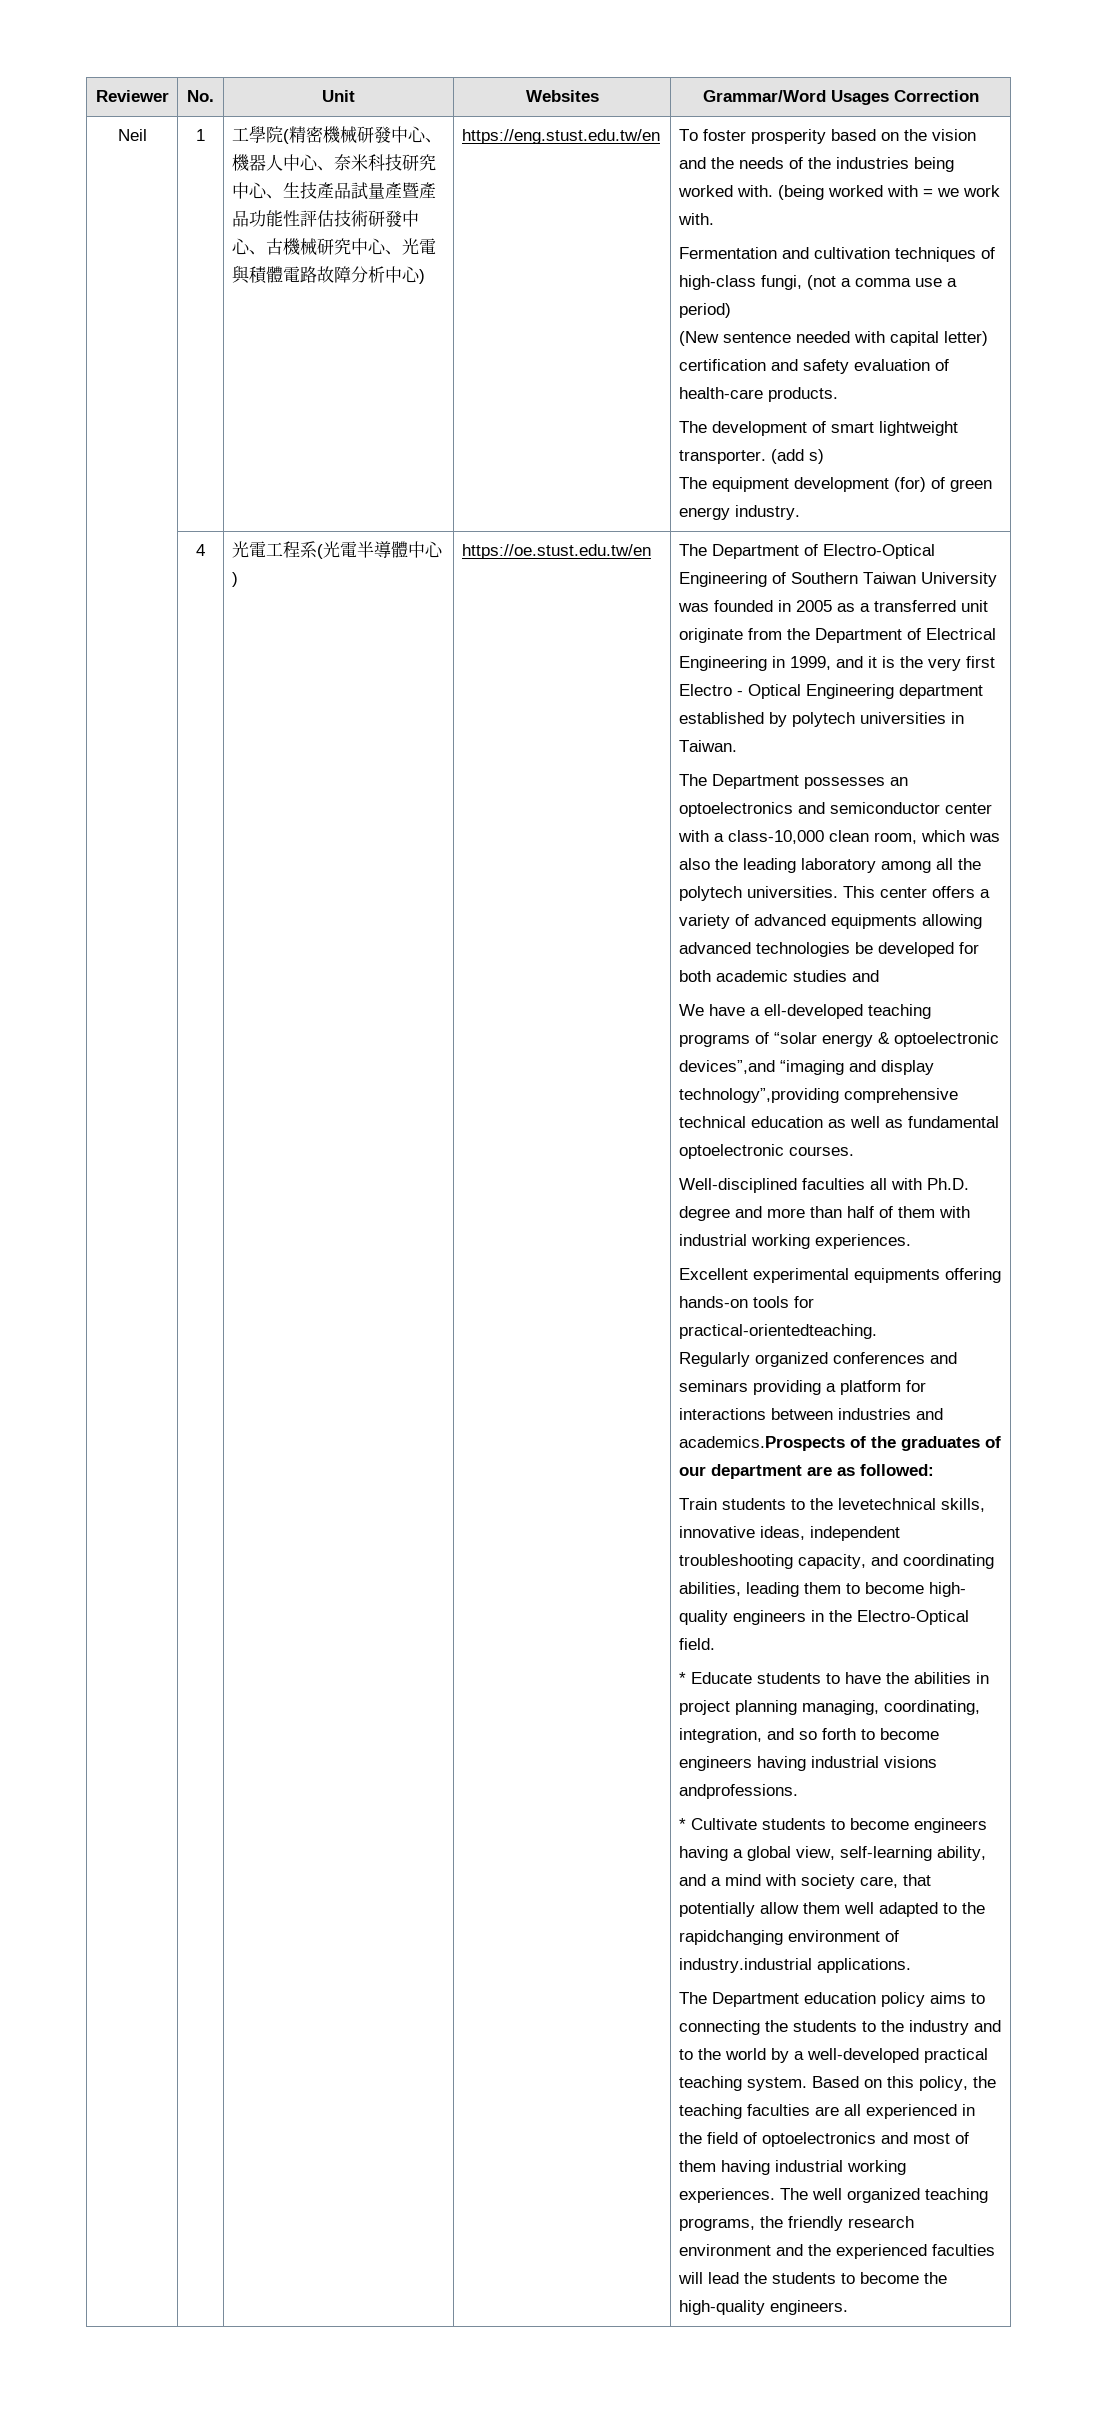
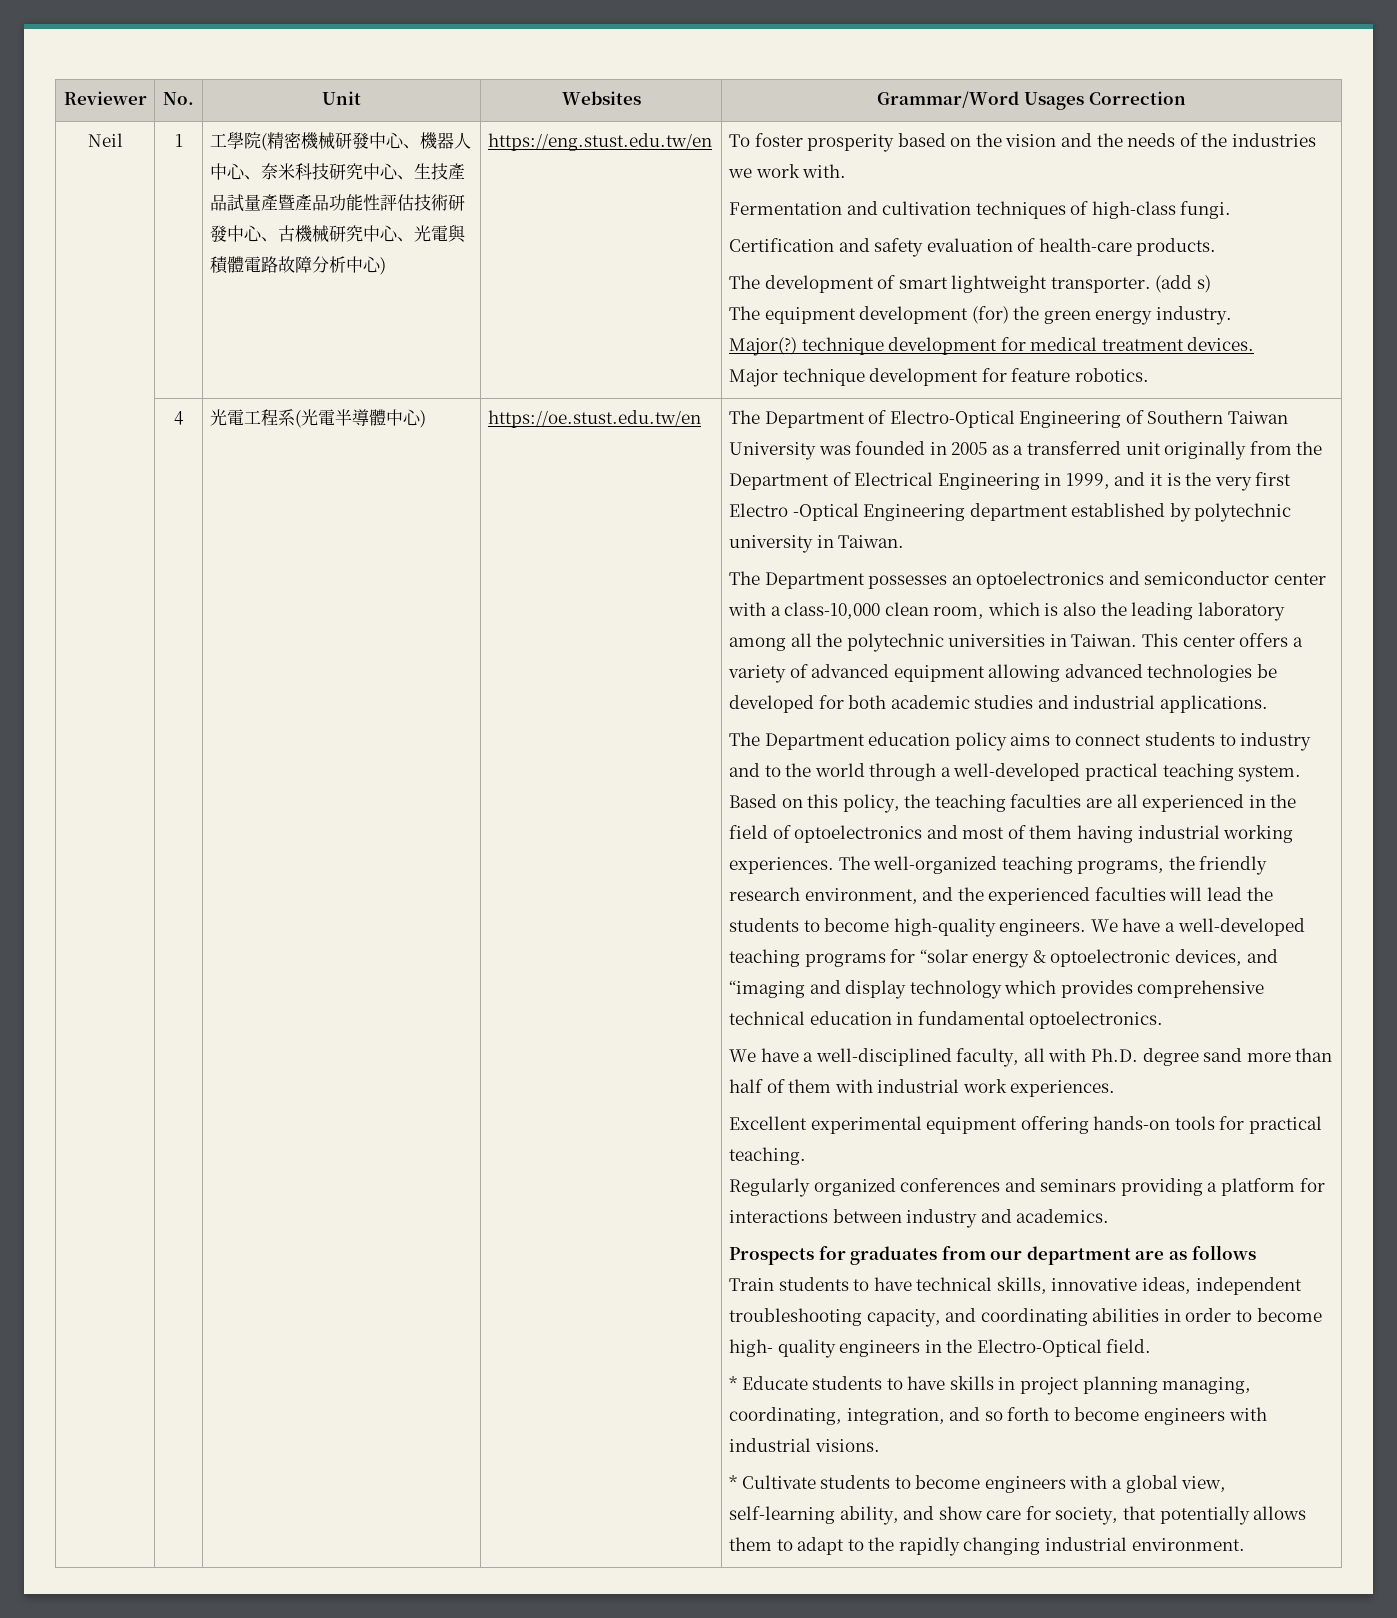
[913,157,954,172] [677,185,933,200] being worked with. (being worked with = -> (1316, 140) none
[760,275,957,290] [678,303,731,318] [678,331,988,346] [678,359,766,371] fungi, (not a comma use a period) // (New sentence needed with capital letter) certification -> [1180,201,1232,219] [728,238,834,252] fungi. // Certification
[930,477,945,489] of -> [1013,306,1040,320] the
(800, 512) none -> [728,337,1255,356] [728,368,1149,387] // Major(?) technique development for medical treatment devices. // Major technique development for feature robotics.
[678,628,743,643] originate -> [1164,441,1247,460] originally
[736,684,801,699] - Optical -> [792,503,859,521] -Optical
[791,712,946,727] polytech universities -> [1194,503,1292,522] [728,535,813,553] polytechnic university
[968,833,1000,842] was -> [1044,603,1059,616] is
[678,886,838,901] polytech universities. -> [846,633,1138,652] polytechnic universities in Taiwan.
[830,914,917,929] equipments -> [893,665,985,682] equipment
[678,1004,931,1019] [678,1032,999,1047] [678,1060,934,1075] [678,1088,958,1103] [678,1116,999,1128] [678,1144,854,1159] [678,1178,969,1193] [678,1206,970,1221] [678,1234,911,1249] [678,1268,1001,1283] [678,1296,814,1308] [678,1324,877,1339] [678,1352,957,1367] [678,1380,926,1395] [678,1408,943,1420] [678,1436,1001,1451] [678,1464,934,1479] [678,1498,985,1512] [678,1526,900,1541] [678,1554,994,1569] [678,1582,966,1597] [678,1610,969,1625] [678,1638,715,1650] [678,1672,989,1684] [678,1700,980,1715] [678,1728,939,1743] [678,1756,937,1771] [678,1784,798,1799] [678,1818,987,1833] [678,1846,986,1861] [678,1874,931,1889] [678,1902,985,1917] [678,1930,899,1945] [678,1958,812,1973] // We have a ell-developed teaching programs of “solar energy & optoelectronic devices”,and “imaging and display technology”,providing comprehensive technical education as well as fundamental optoelectronic courses. // Well-disciplined faculties all with Ph.D. degree and more than half of them with industrial working experiences. // Excellent experimental equipments offering hands-on tools for practical-orientedteaching. // Regularly organized conferences and seminars providing a platform for interactions between industries and academics.Prospects of the graduates of our department are as followed: // Train students to the levetechnical skills, innovative ideas, independent troubleshooting capacity, and coordinating abilities, leading them to become high- quality engineers in the Electro-Optical field. // * Educate students to have the abilities in project planning managing, coordinating, integration, and so forth to become engineers having industrial visions andprofessions. // * Cultivate students to become engineers having a global view, self-learning ability, and a mind with society care, that potentially allow them well adapted to the rapidchanging environment of industry.industrial -> [1073,695,1156,709] industrial
[678,2020,904,2035] connecting the students to the -> [1075,732,1236,746] connect students to
[770,2048,789,2063] by -> [869,763,937,781] through
[811,2188,920,2203] well organized -> [873,856,998,874] well-organized
[678,2244,771,2256] environment -> [804,888,918,904] environment,
[923,2272,947,2284] the -> (890, 925) none
(848, 2307) none -> [1090,918,1305,936] [728,949,1278,968] [728,980,1265,999] [728,1011,1164,1029] [728,1048,1333,1067] [728,1079,1116,1097] [728,1116,1323,1134] [728,1147,806,1165] [728,1178,1325,1197] [728,1209,1110,1228] [728,1245,1256,1265] [728,1277,1302,1295] [728,1308,1322,1327] [728,1339,1152,1358] [728,1376,1252,1395] [728,1407,1267,1425] [728,1438,880,1452] [728,1475,1227,1493] [728,1506,1307,1525] [728,1537,1245,1556] We have a well-developed teaching programs for “solar energy & optoelectronic devices, and “imaging and display technology which provides comprehensive technical education in fundamental optoelectronics. // We have a well-disciplined faculty, all with Ph.D. degree sand more than half of them with industrial work experiences. // Excellent experimental equipment offering hands-on tools for practical teaching. // Regularly organized conferences and seminars providing a platform for interactions between industry and academics. // Prospects for graduates from our department are as follows // Train students to have technical skills, innovative ideas, independent troubleshooting capacity, and coordinating abilities in order to become high- quality engineers in the Electro-Optical field. // * Educate students to have skills in project planning managing, coordinating, integration, and so forth to become engineers with industrial visions. // * Cultivate students to become engineers with a global view, self-learning ability, and show care for society, that potentially allows them to adapt to the rapidly changing industrial environment.

